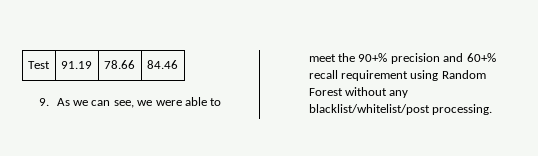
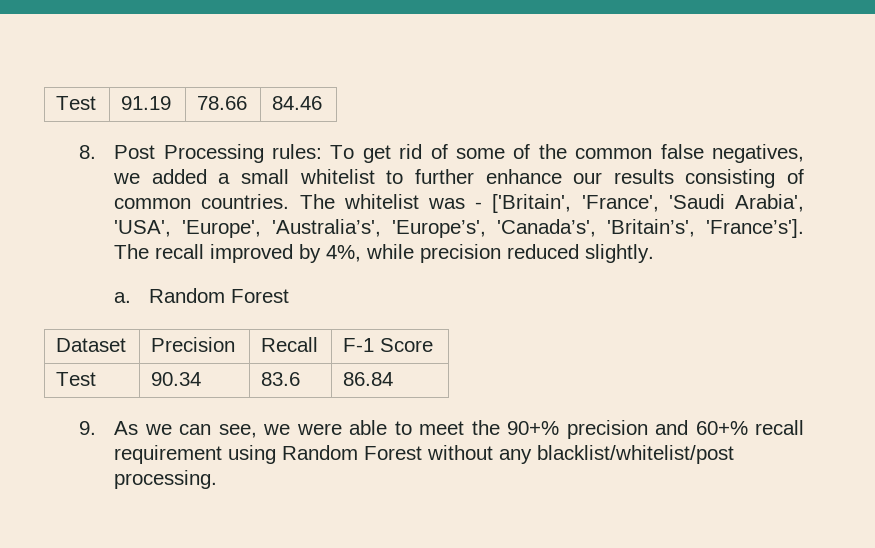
(178, 64) none -> [79,144,804,163] [113,169,804,188] [114,194,805,213] [114,219,805,238] [114,244,655,263] [114,288,290,303] [56,338,127,352] [151,337,236,352] [261,337,319,352] [343,338,434,352] [56,372,97,386] [151,372,202,386] [261,372,301,386] [343,372,394,386] // 8. Post Processing rules: To get rid of some of the common false negatives, we added a small whitelist to further enhance our results consisting of common countries. The whitelist was - ['Britain', 'France', 'Saudi Arabia', 'USA', 'Europe', 'Australia’s', 'Europe’s', 'Canada’s', 'Britain’s', 'France’s']. The recall improved by 4%, while precision reduced slightly. // a. Random Forest // Dataset | Precision | Recall | F-1 Score // Test | 90.34 | 83.6 | 86.84

